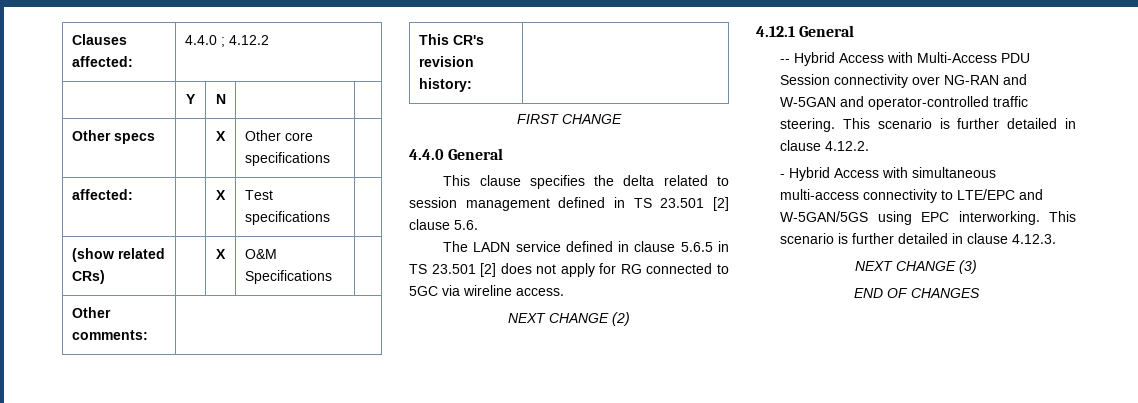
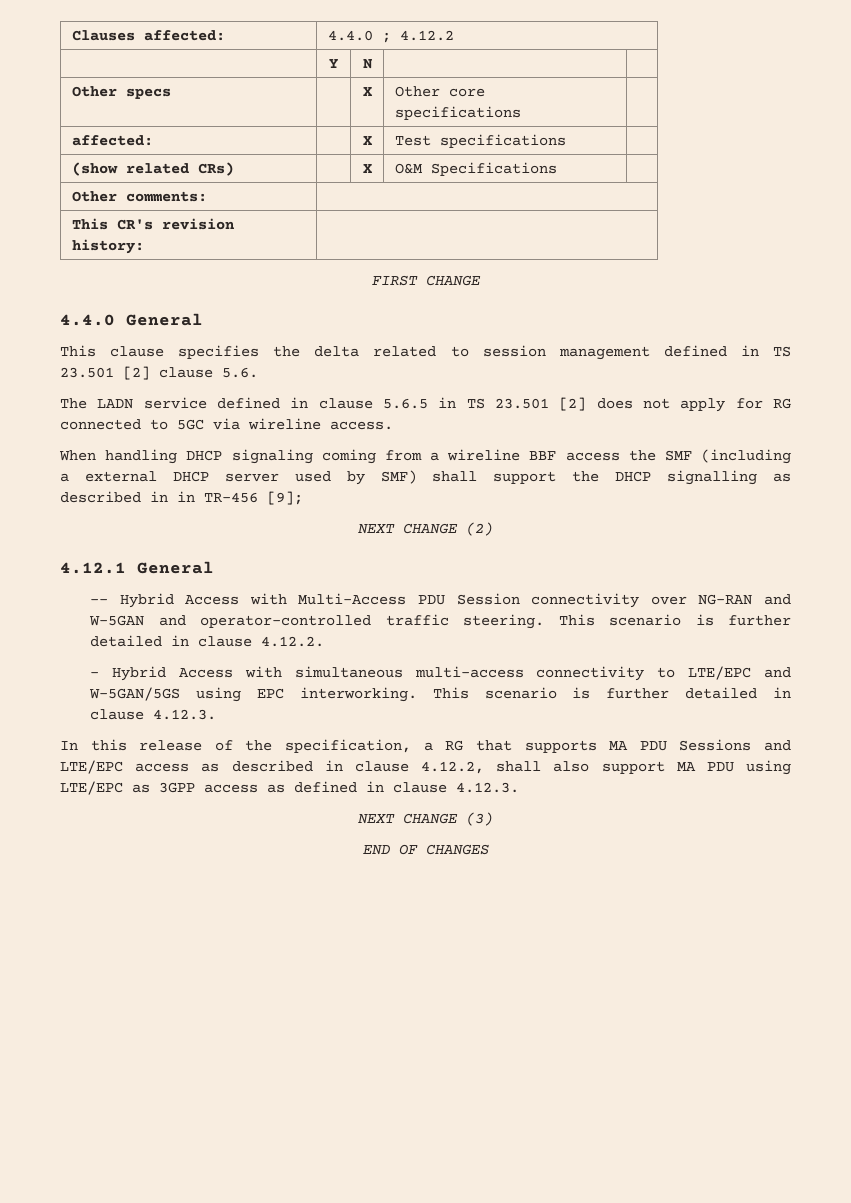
(564, 292) none -> [59,449,791,464] [60,470,791,485] [60,491,303,505] // When handling DHCP signaling coming from a wireline BBF access the SMF (including a external DHCP server used by SMF) shall support the DHCP signalling as described in in TR-456 [9];
(1057, 239) none -> [60,739,792,753] [60,760,791,775] [60,781,519,795] // In this release of the specification, a RG that supports MA PDU Sessions and LTE/EPC access as described in clause 4.12.2, shall also support MA PDU using LTE/EPC as 3GPP access as defined in clause 4.12.3.

